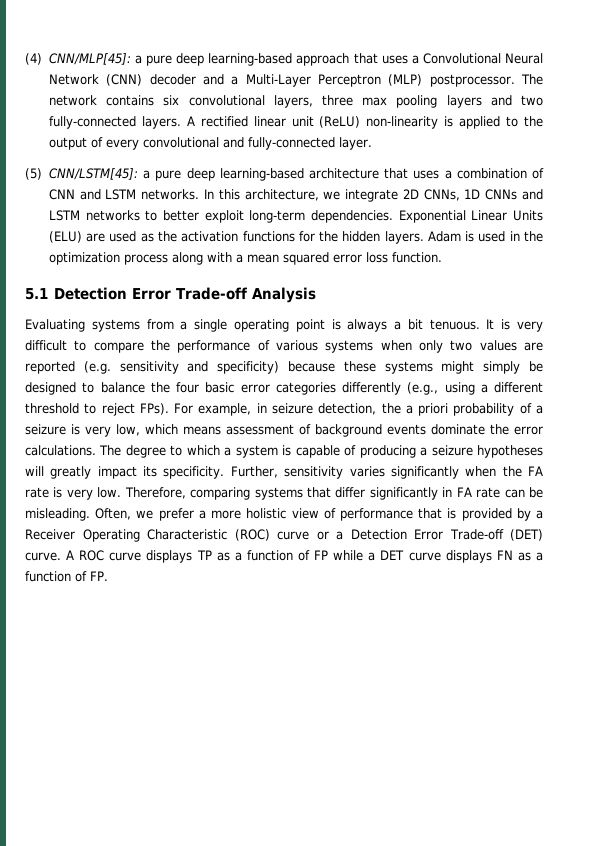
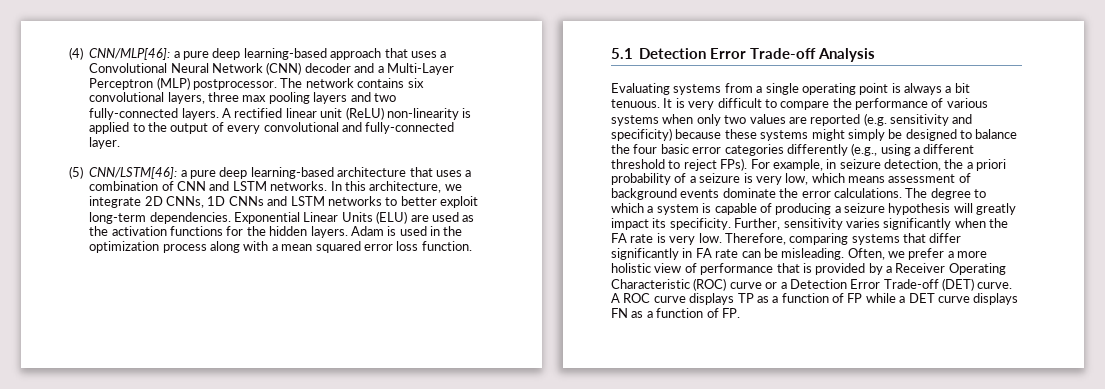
[48,53,131,65] CNN/MLP[45]: -> [89,48,171,60] CNN/MLP[46]:
[48,168,138,180] CNN/LSTM[45]: -> [89,167,178,179] CNN/LSTM[46]:
[476,445,543,458] hypotheses -> [888,203,951,215] hypothesis

